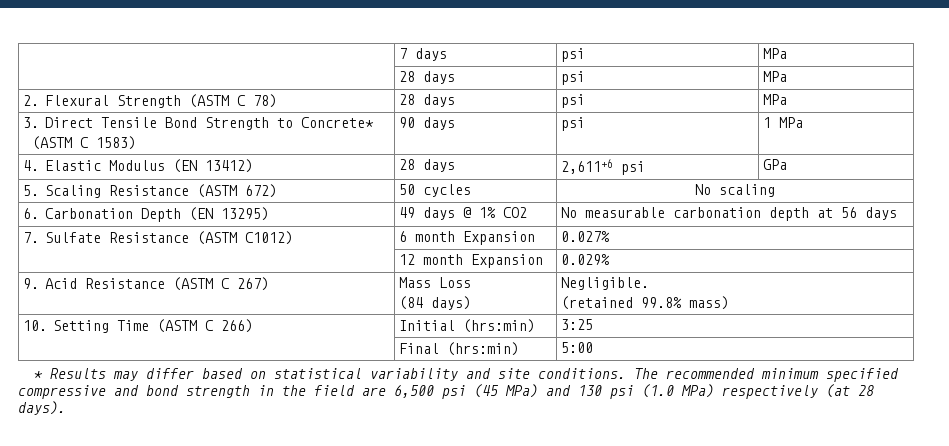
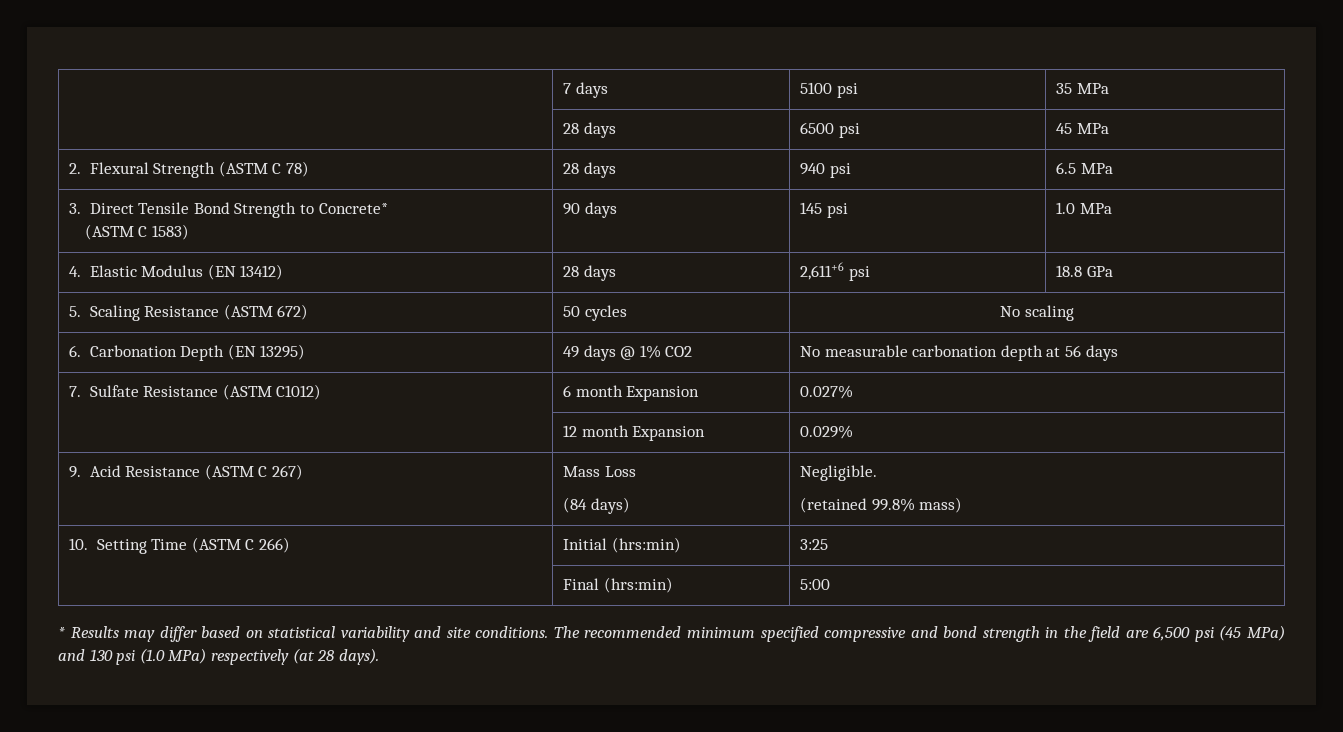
[561,48,586,62] psi | -> [800,82,858,98] [1056,83,1073,94] 5100 psi | 35
[561,71,586,85] psi | -> [800,122,860,138] [1056,123,1073,134] 6500 psi | 45
[561,94,586,108] psi | -> [800,163,851,178] [1056,162,1077,174] 940 psi | 6.5
[561,117,586,131] [763,117,772,128] psi | 1 -> [800,202,848,218] [1056,202,1076,214] 145 psi | 1.0
(646, 168) none -> [1056,265,1083,277] 18.8

